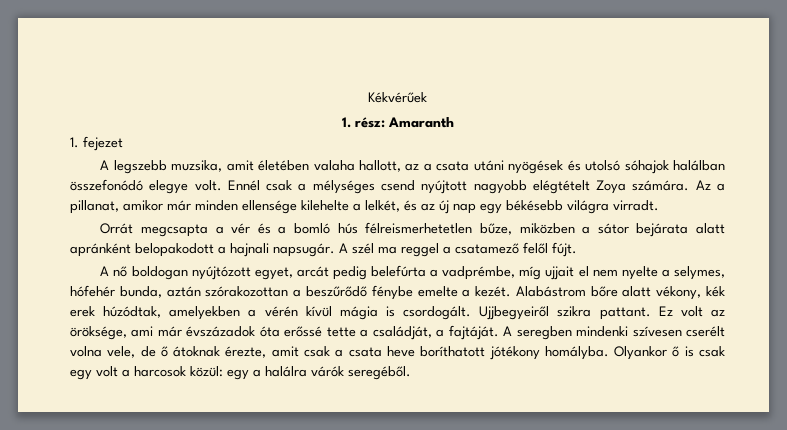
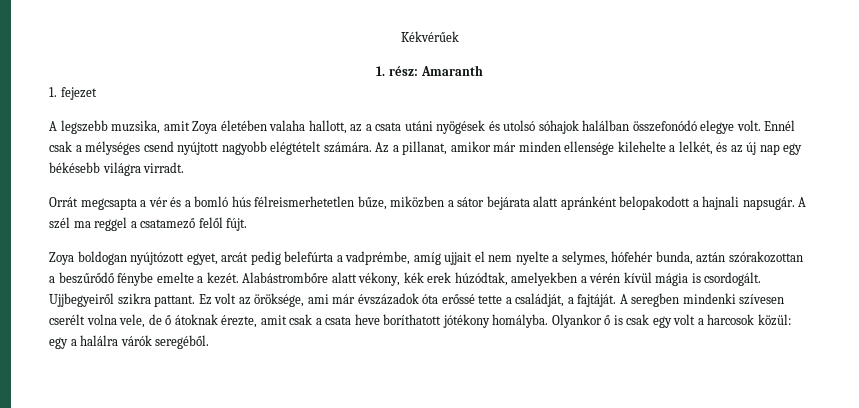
(254, 165) none -> [192,121,218,134] Zoya
[596,180,627,194] Zoya -> (322, 148) none
[100,266,128,277] A nő -> [49,252,74,265] Zoya
[519,266,542,280] míg -> [413,252,441,265] amíg
[515,286,618,297] Alabástrom bőre -> [242,272,329,283] Alabástrombőre

